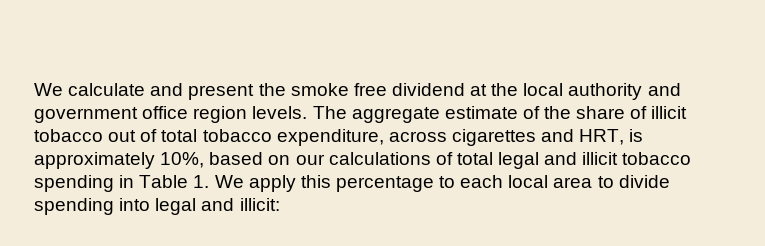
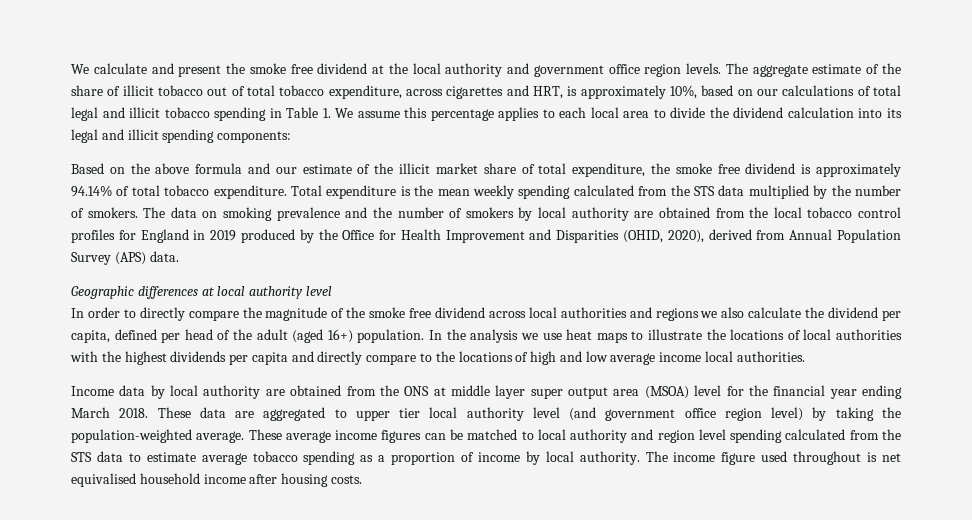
[248,175,296,192] apply -> [357,111,400,118] assume
(434, 184) none -> [498,107,540,121] applies
[34,198,280,215] spending into legal and illicit: -> [709,107,902,118] [71,129,292,143] [71,163,902,177] [71,185,901,199] [71,207,901,221] [71,229,901,243] [71,251,179,265] [71,286,332,299] [71,307,901,321] [71,329,902,343] [70,351,805,365] [71,385,903,399] [71,407,902,421] [71,429,902,443] [71,451,902,465] [71,473,362,487] the dividend calculation into its legal and illicit spending components: // Based on the above formula and our estimate of the illicit market share of total expenditure, the smoke free dividend is approximately 94.14% of total tobacco expenditure. Total expenditure is the mean weekly spending calculated from the STS data multiplied by the number of smokers. The data on smoking prevalence and the number of smokers by local authority are obtained from the local tobacco control profiles for England in 2019 produced by the Office for Health Improvement and Disparities (OHID, 2020), derived from Annual Population Survey (APS) data. // Geographic differences at local authority level // In order to directly compare the magnitude of the smoke free dividend across local authorities and regions we also calculate the dividend per capita, defined per head of the adult (aged 16+) population. In the analysis we use heat maps to illustrate the locations of local authorities with the highest dividends per capita and directly compare to the locations of high and low average income local authorities. // Income data by local authority are obtained from the ONS at middle layer super output area (MSOA) level for the financial year ending March 2018. These data are aggregated to upper tier local authority level (and government office region level) by taking the population-weighted average. These average income figures can be matched to local authority and region level spending calculated from the STS data to estimate average tobacco spending as a proportion of income by local authority. The income figure used throughout is net equivalised household income after housing costs.

